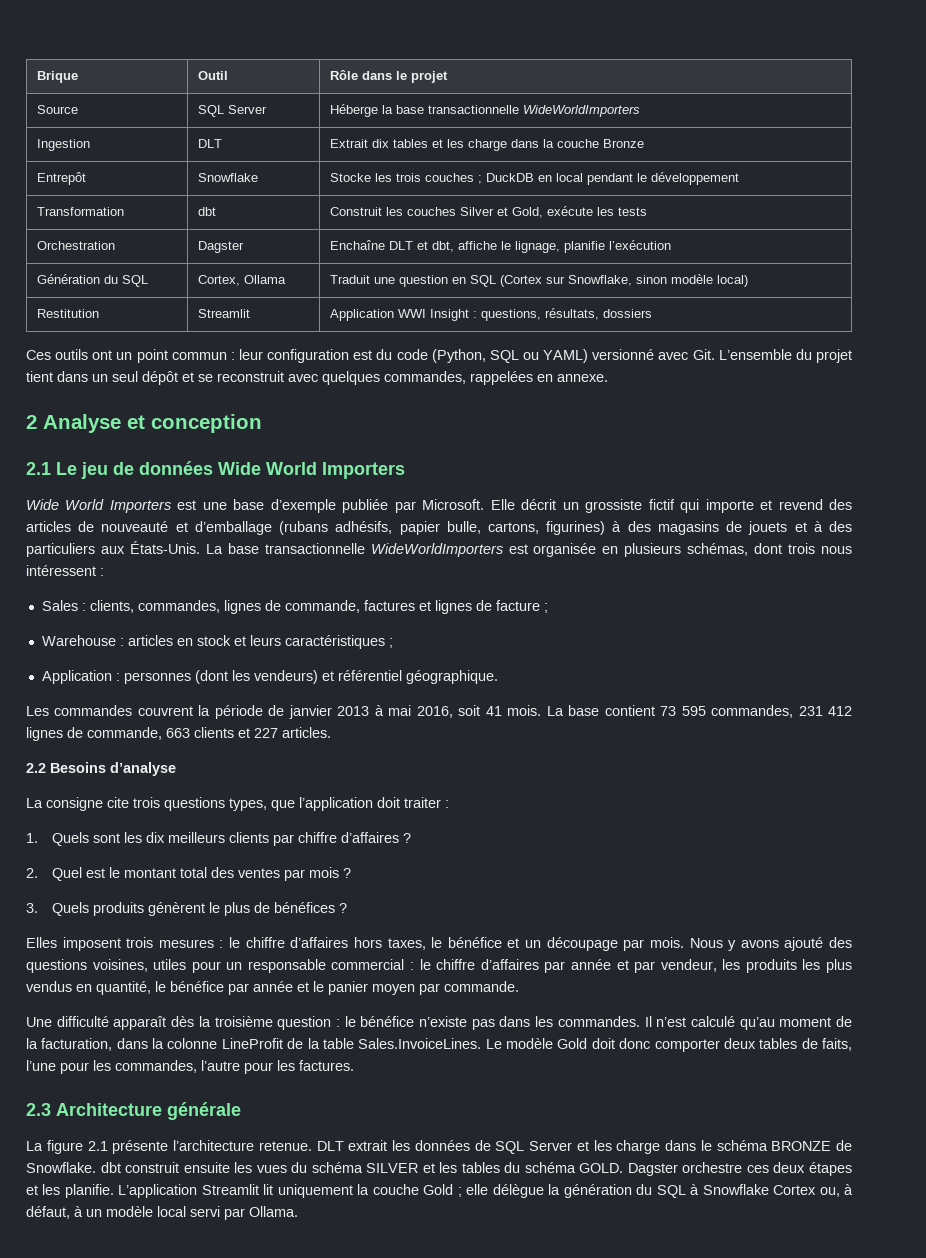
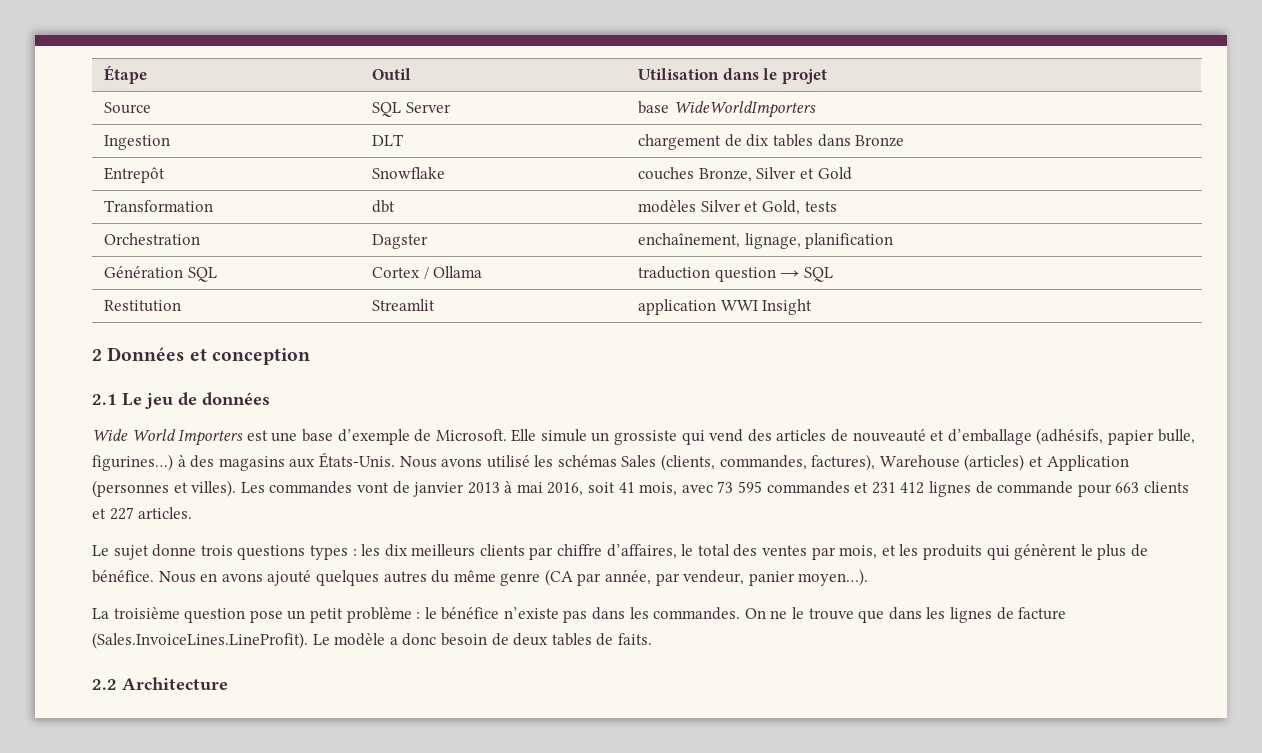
[37,71,79,83] Brique -> [104,65,148,84] Étape
[330,70,359,80] Rôle -> [638,68,720,80] Utilisation
[330,104,520,117] Héberge la base transactionnelle -> [638,101,670,114] base
[330,139,645,151] [37,172,87,185] [198,173,259,182] [330,172,740,185] Extrait dix tables et les charge dans la couche Bronze // Entrepôt | Snowflake | Stocke les trois couches ; DuckDB en local pendant le développement -> [638,134,905,150] [104,167,166,183] [372,167,446,179] [638,167,852,182] chargement de dix tables dans Bronze // Entrepôt | Snowflake | couches Bronze, Silver et Gold
[330,207,457,216] Construit les couches -> [638,200,697,213] modèles
[547,206,615,216] exécute les -> (800, 207) none
[330,240,672,253] Enchaîne DLT et dbt, affiche le lignage, planifie l’exécution -> [638,233,894,249] enchaînement, lignage, planification
[104,275,119,284] du -> (184, 272) none
[198,275,241,286] Cortex, -> [372,267,429,279] Cortex /
[330,274,749,287] Traduit une question en SQL (Cortex sur Snowflake, sinon modèle local) -> [638,266,833,282] traduction question → SQL
[330,309,395,321] Application -> [638,299,717,315] application
[473,308,653,321] [26,349,852,363] [26,371,608,385] : questions, résultats, dossiers // Ces outils ont un point commun : leur configuration est du code (Python, SQL ou YAML) versionné avec Git. L’ensemble du projet tient dans un seul dépôt et se reconstruit avec quelques commandes, rappelées en annexe. -> (813, 307) none
[43,414,121,433] Analyse -> [107,347,185,361] Données
[218,462,405,479] Wide World Importers -> (270, 399) none
[342,499,416,513] publiée par -> [414,429,432,442] de
[521,499,557,510] décrit -> [540,429,587,442] simule
[648,499,823,513] fictif qui importe et revend -> [681,429,744,445] qui vend
[279,521,852,535] [26,541,853,557] [26,565,104,576] [41,600,548,614] [41,635,393,649] [41,670,498,684] [26,705,263,719] (rubans adhésifs, papier bulle, cartons, figurines) à des magasins de jouets et à des particuliers aux États-Unis. La base transactionnelle WideWorldImporters est organisée en plusieurs schémas, dont trois nous intéressent : // Sales : clients, commandes, lignes de commande, factures et lignes de facture ; // Warehouse : articles en stock et leurs caractéristiques ; // Application : personnes (dont les vendeurs) et référentiel géographique. // Les commandes couvrent la période -> [1036,428,1195,445] [92,452,1129,471] [92,480,389,497] (adhésifs, papier bulle, figurines…) à des magasins aux États-Unis. Nous avons utilisé les schémas Sales (clients, commandes, factures), Warehouse (articles) et Application (personnes et villes). Les commandes vont
[507,705,794,718] mois. La base contient 73 595 commandes, -> [639,481,869,496] mois, avec 73 595 commandes et
[87,727,162,740] commande, -> [997,481,1112,497] commande pour
[26,762,176,776] [26,797,449,811] [26,832,120,846] 2.2 Besoins d’analyse // La consigne cite trois questions types, que l’application doit traiter : // 1. Quels sont -> [92,544,357,560] Le sujet donne trois questions types :
[340,832,411,843] [26,867,351,881] [26,902,347,916] [26,937,852,951] [26,959,852,973] [26,981,519,995] [26,1016,332,1030] d’affaires ? // 2. Quel est le montant total des ventes par mois ? // 3. Quels produits génèrent le plus de bénéfices ? // Elles imposent trois mesures : le chiffre d’affaires hors taxes, le bénéfice et un découpage par mois. Nous y avons ajouté des questions voisines, utiles pour un responsable commercial : le chiffre d’affaires par année et par vendeur, les produits les plus vendus en quantité, le bénéfice par année et le panier moyen par commande. // Une difficulté apparaît dès la troisième question -> [606,544,1148,560] [92,569,869,586] [92,607,412,623] d’affaires, le total des ventes par mois, et les produits qui génèrent le plus de bénéfice. Nous en avons ajouté quelques autres du même genre (CA par année, par vendeur, panier moyen…). // La troisième question pose un petit problème
[644,1016,853,1030] [26,1038,852,1052] [26,1060,354,1074] [26,1102,241,1120] [26,1140,852,1154] [26,1162,852,1176] [26,1184,854,1198] [26,1206,298,1220] Il n’est calculé qu’au moment de la facturation, dans la colonne LineProfit de la table Sales.InvoiceLines. Le modèle Gold doit donc comporter deux tables de faits, l’une pour les commandes, l’autre pour les factures. // 2.3 Architecture générale // La figure 2.1 présente l’architecture retenue. DLT extrait les données de SQL Server et les charge dans le schéma BRONZE de Snowflake. dbt construit ensuite les vues du schéma SILVER et les tables du schéma GOLD. Dagster orchestre ces deux étapes et les planifie. L’application Streamlit lit uniquement la couche Gold ; elle délègue la génération du SQL à Snowflake Cortex ou, à défaut, à un modèle local servi par Ollama. -> [744,607,1067,623] [92,632,652,649] [92,677,228,691] On ne le trouve que dans les lignes de facture (Sales.InvoiceLines.LineProfit). Le modèle a donc besoin de deux tables de faits. // 2.2 Architecture

